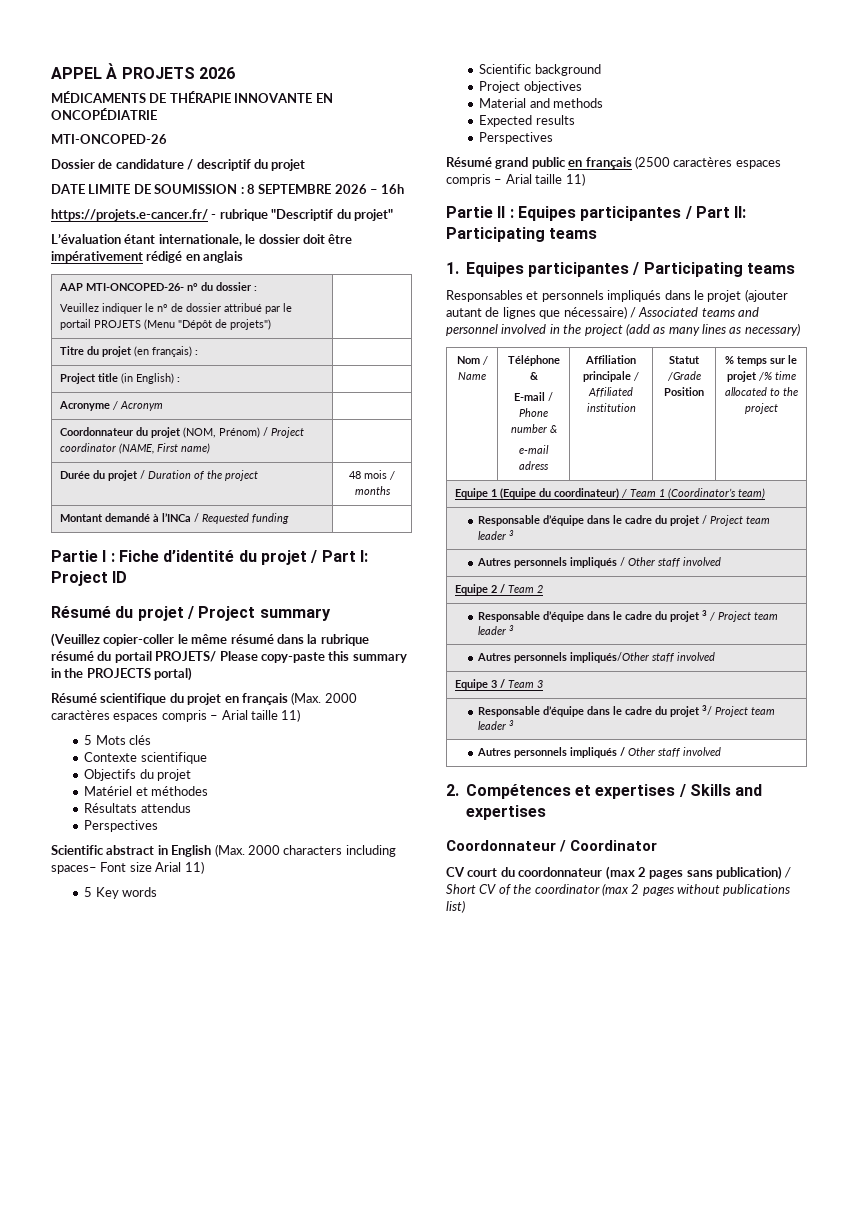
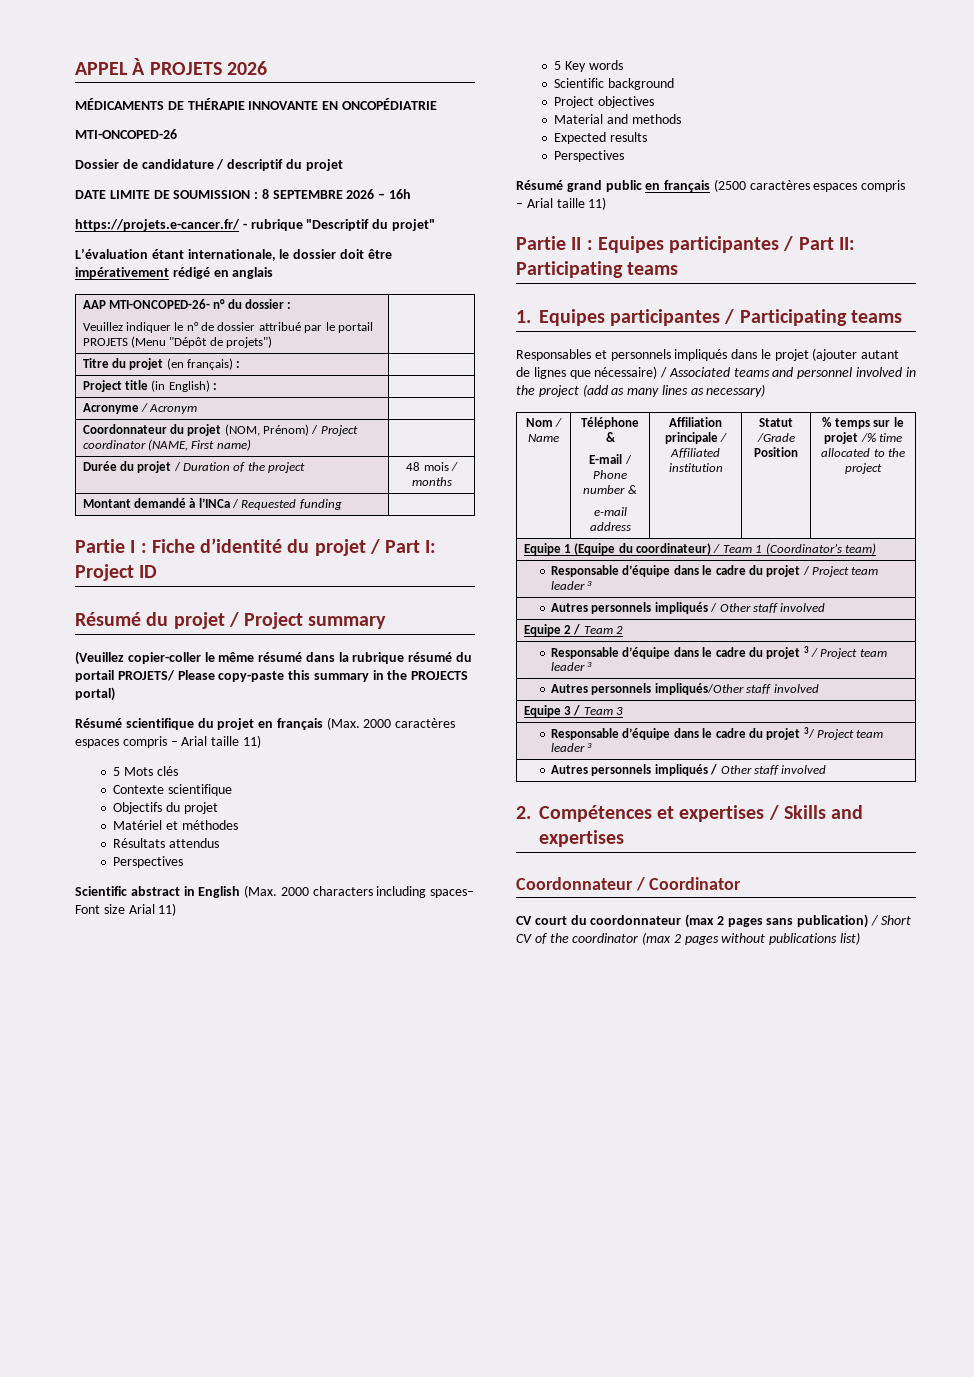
[519,461,549,470] adress -> [589,522,631,531] address

